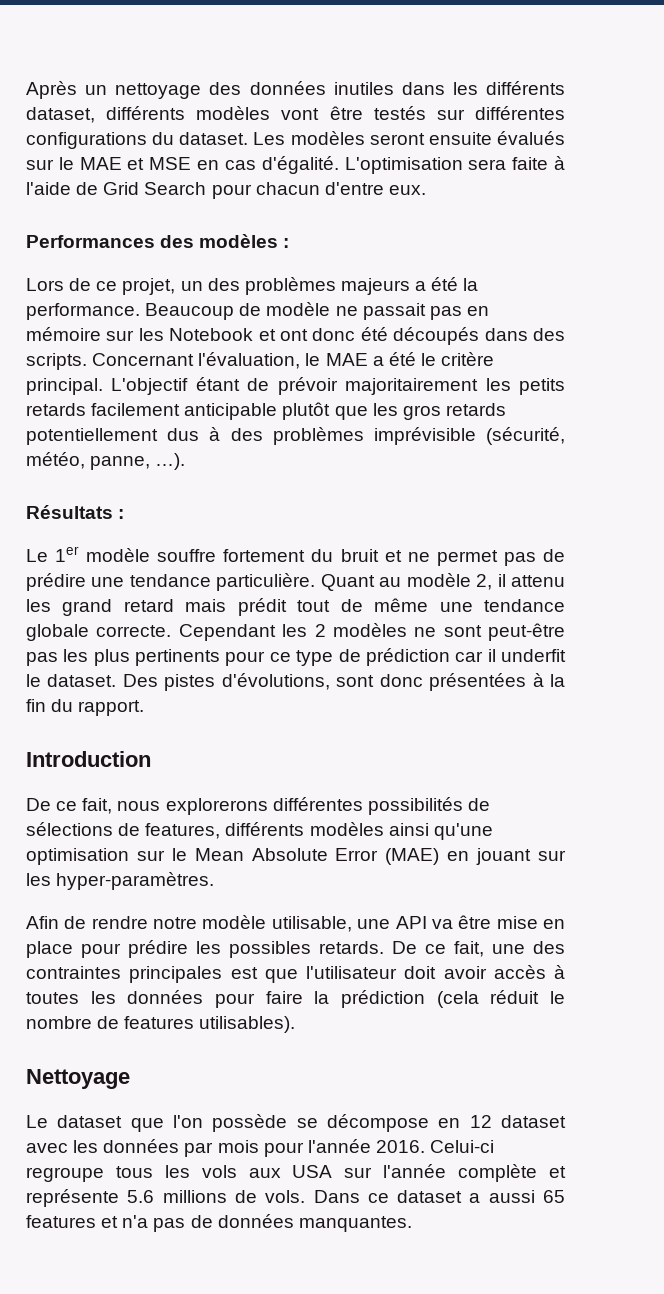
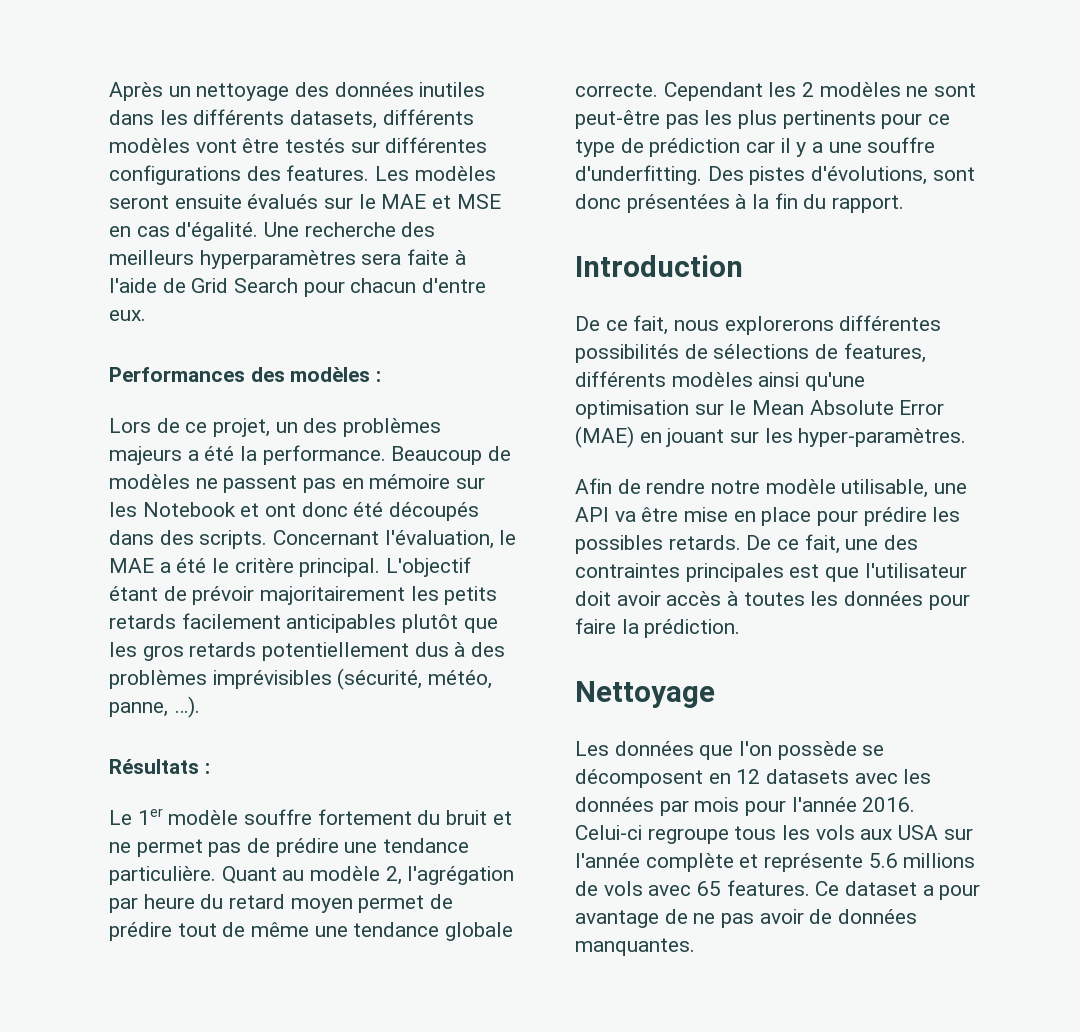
[26,107,95,123] dataset, -> [290,110,378,129] datasets,
[152,132,249,145] du dataset. -> [246,165,370,181] des features.
[344,157,463,174] L'optimisation -> [264,222,436,237] [109,250,356,269] Une recherche des meilleurs hyperparamètres
[266,302,426,320] modèle ne passait -> [109,474,298,493] modèles ne passent
[184,403,278,420] anticipable -> [286,614,397,633] anticipables
[373,427,476,445] imprévisible -> [212,670,332,689] imprévisibles
[497,574,566,587] [26,598,287,616] il attenu les grand retard mais prédit -> [407,866,515,885] [109,894,454,913] [109,922,172,941] l'agrégation par heure du retard moyen permet de prédire
[501,649,567,662] [26,674,117,687] underfit le dataset. -> [796,137,936,157] [575,165,702,185] y a une souffre d'underfitting.
[341,990,565,1008] [26,1016,296,1033] prédiction (cela réduit le nombre de features utilisables). -> [644,619,741,638] prédiction.
[26,1115,123,1128] Le dataset -> [575,741,694,756] Les données
[327,1114,429,1132] décompose -> [575,769,703,788] décomposent
[500,1115,566,1128] dataset -> [766,769,850,784] datasets
[265,1190,566,1203] [26,1215,186,1232] vols. Dans ce dataset a aussi 65 features et n'a pas -> [603,880,981,900] [575,909,804,928] vols avec 65 features. Ce dataset a pour avantage de ne pas avoir

